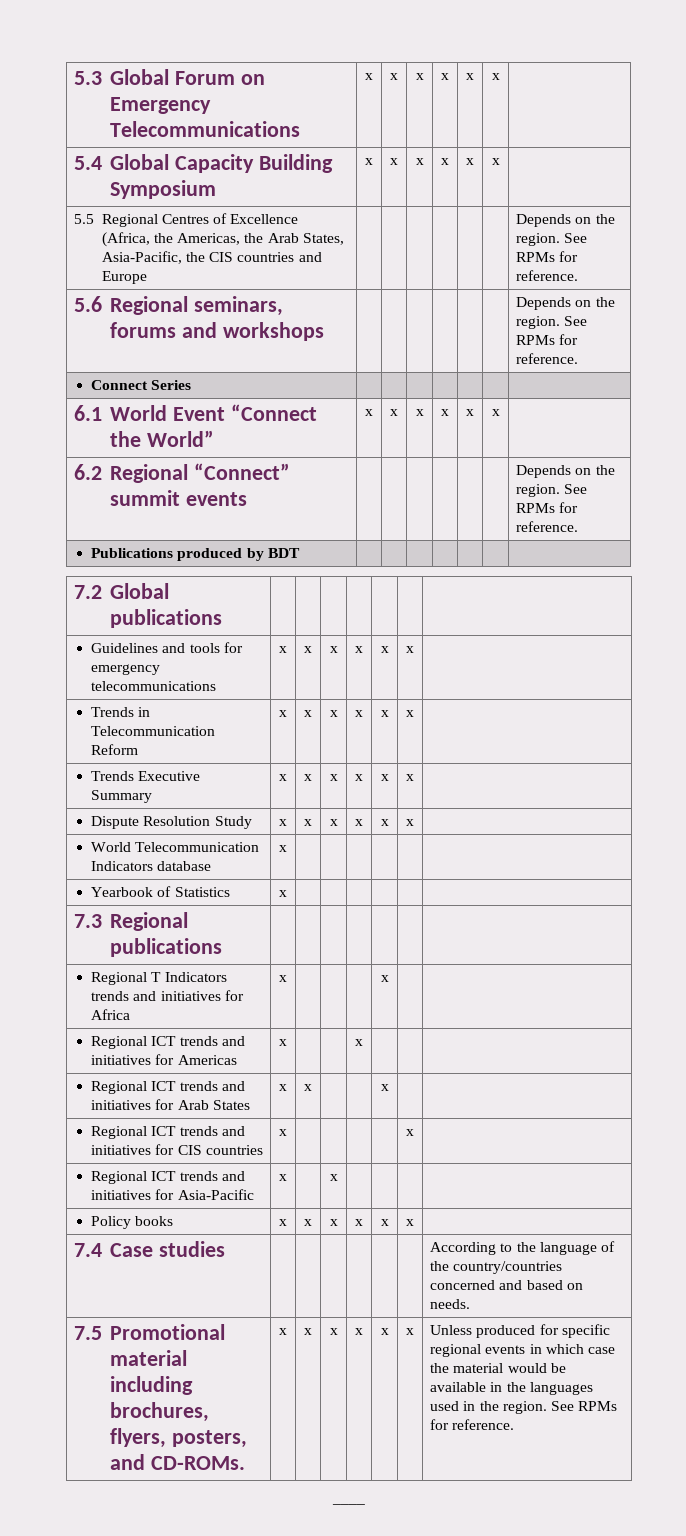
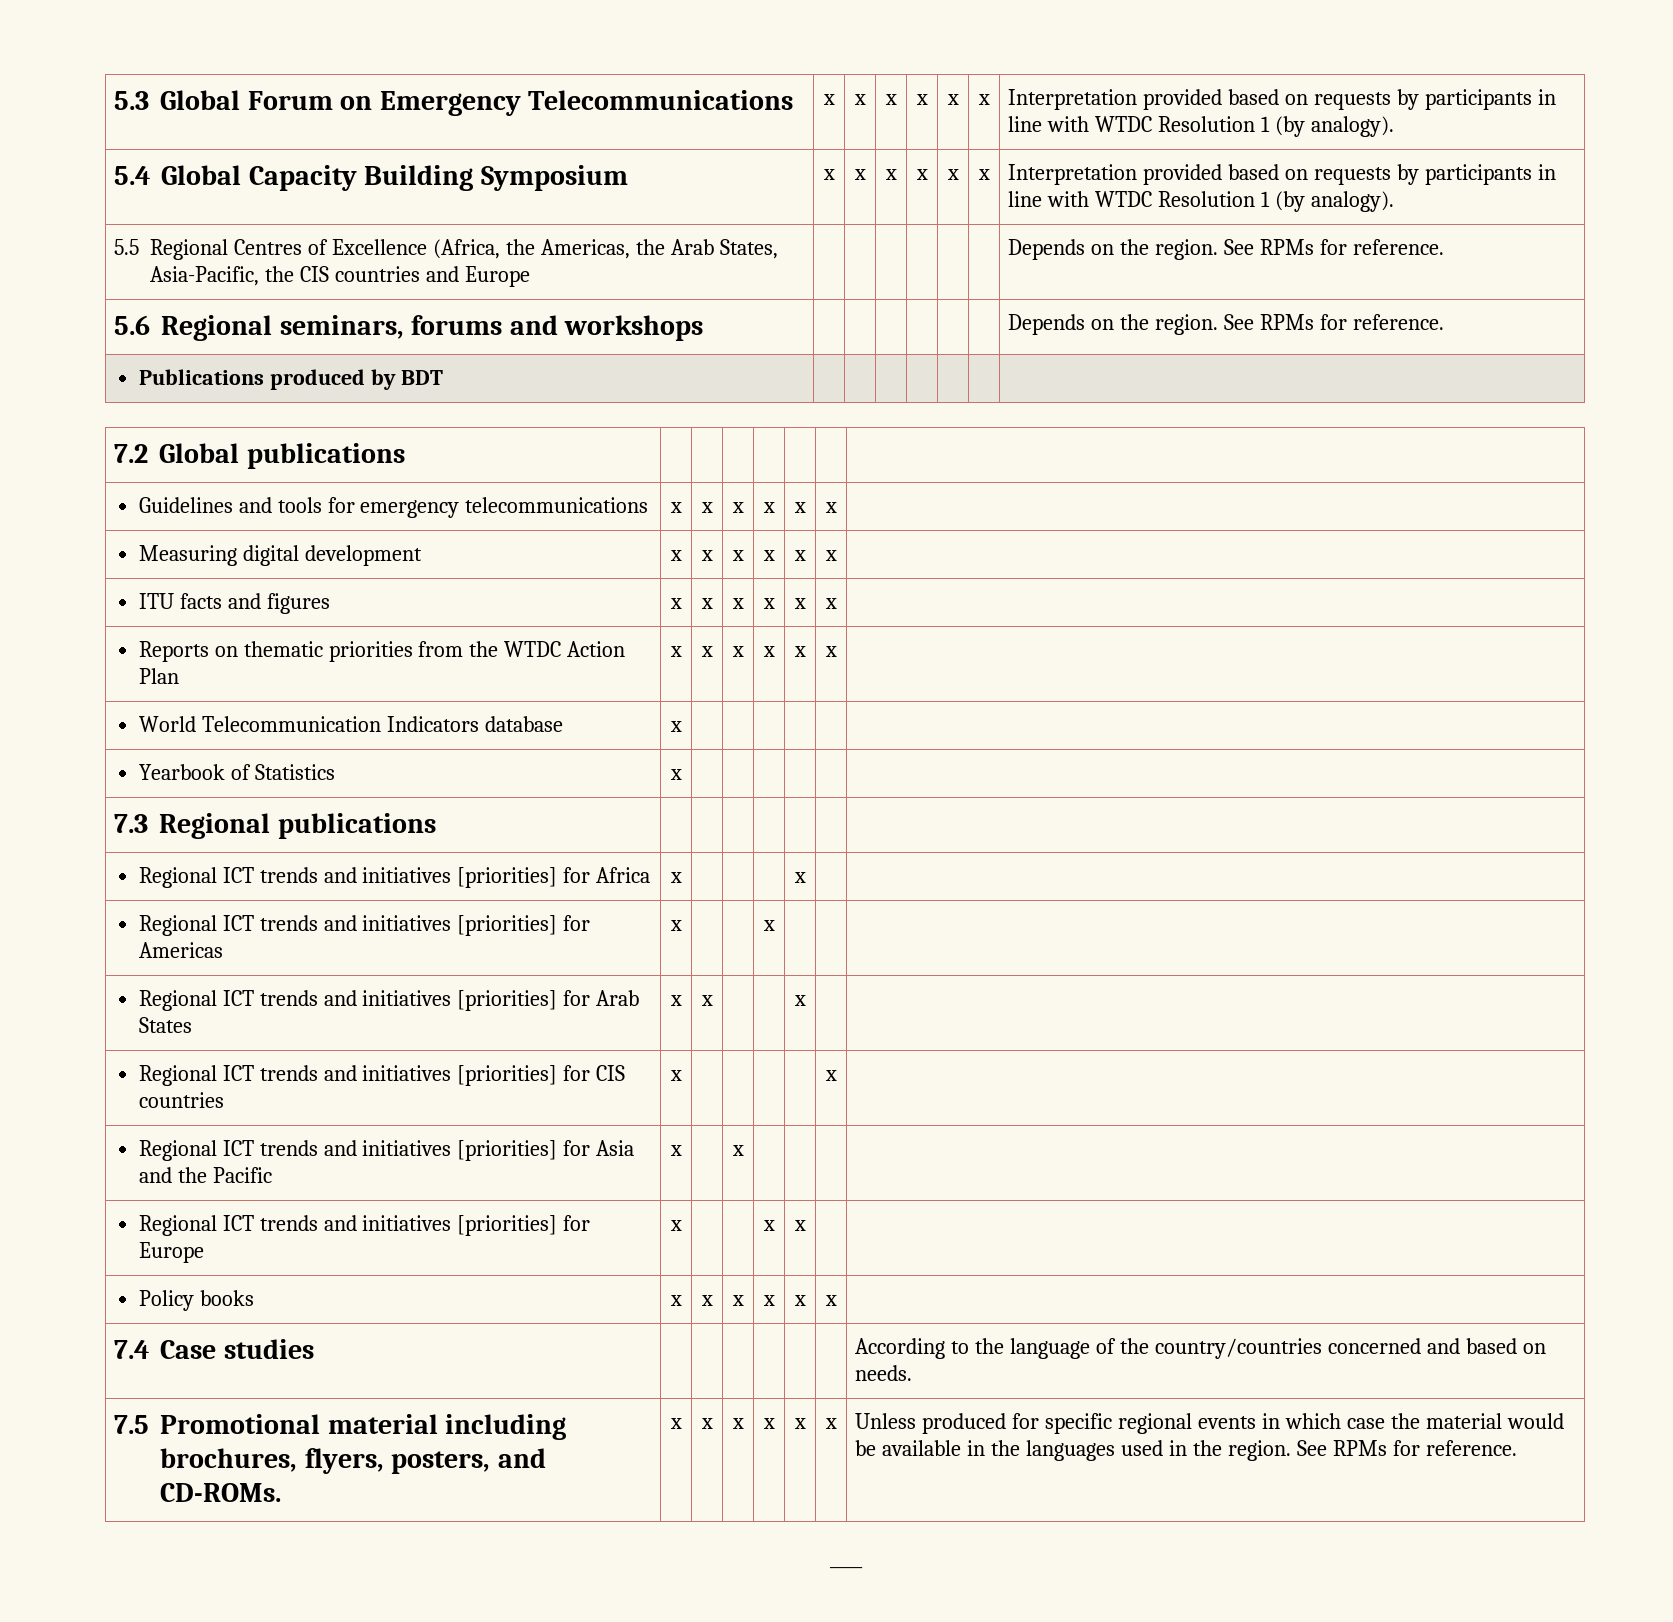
(500, 76) none -> [1008,89,1557,110] [1008,116,1395,137] Interpretation provided based on requests by participants in line with WTDC Resolution 1 (by analogy).
(500, 161) none -> [1008,164,1557,185] [1008,191,1395,212] Interpretation provided based on requests by participants in line with WTDC Resolution 1 (by analogy).
[91,380,192,390] [74,404,317,421] [109,430,214,447] [365,409,373,416] [390,409,398,416] [415,409,424,416] [441,409,449,416] [466,409,474,416] [491,409,500,416] [74,463,290,483] [109,490,247,506] [516,465,615,478] [516,484,588,497] [516,502,579,513] [516,521,579,532] // Connect Series | | | | | | | // 6.1 World Event “Connect the World” | x | x | x | x | x | x | // 6.2 Regional “Connect” summit events | | | | | | | Depends on the region. See RPMs for reference. -> (1445, 322) none
[91,707,151,717] [91,726,216,736] [91,744,139,755] [279,710,287,717] [304,710,312,717] [329,710,338,717] [355,710,363,717] [380,710,389,717] [406,710,414,717] [91,771,201,781] [91,790,153,803] [279,774,287,781] [304,774,312,781] [329,774,338,781] [355,774,363,781] [380,774,389,781] [406,774,414,781] [91,816,252,829] Trends in Telecommunication Reform | x | x | x | x | x | x | // Trends Executive Summary | x | x | x | x | x | x | // Dispute Resolution Study -> [138,545,422,566] [669,550,682,561] [700,550,713,561] [731,550,744,561] [762,550,775,561] [793,550,806,561] [824,550,837,561] [138,593,330,614] [669,598,682,609] [700,598,713,609] [731,598,744,609] [762,598,775,609] [793,598,806,609] [824,598,837,609] [138,641,626,662] [138,668,179,684] Measuring digital development | x | x | x | x | x | x | // ITU facts and figures | x | x | x | x | x | x | // Reports on thematic priorities from the WTDC Action Plan
[151,972,227,982] [91,991,221,1001] T Indicators trends and initiatives -> [222,867,558,888] ICT trends and initiatives [priorities]
(152, 1060) none -> [457,915,558,936] [priorities]
(152, 1105) none -> [457,990,558,1011] [priorities]
(152, 1150) none -> [457,1065,558,1086] [priorities]
[155,1189,254,1200] [279,1174,287,1181] [329,1174,338,1181] for Asia-Pacific | x | | x | | -> [457,1140,635,1161] [138,1167,272,1183] [669,1145,682,1156] [731,1145,744,1156] [138,1215,591,1236] [138,1242,204,1263] [669,1220,682,1231] [762,1220,775,1231] [793,1220,806,1231] [priorities] for Asia and the Pacific | x | | x | | | | // Regional ICT trends and initiatives [priorities] for Europe | x | | | x | x

